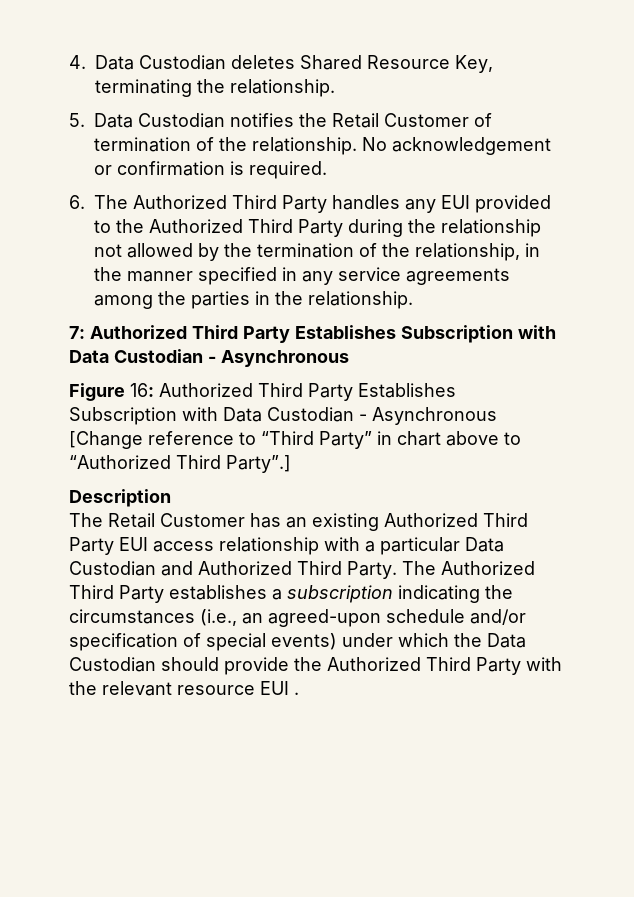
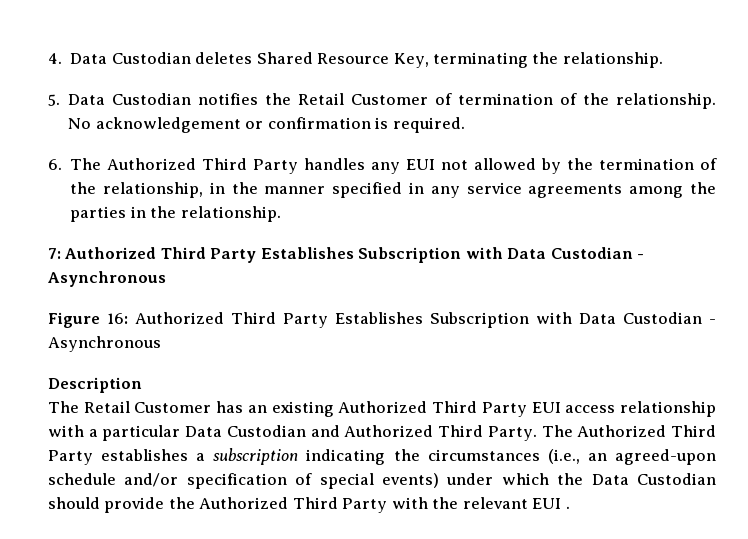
[475,195,551,213] [94,219,541,237] provided to the Authorized Third Party during the relationship -> (436, 164) none
[69,431,521,449] [69,455,291,473] [Change reference to “Third Party” in chart above to “Authorized Third Party”.] -> (161, 344) none
[177,685,255,695] resource -> (528, 503) none

